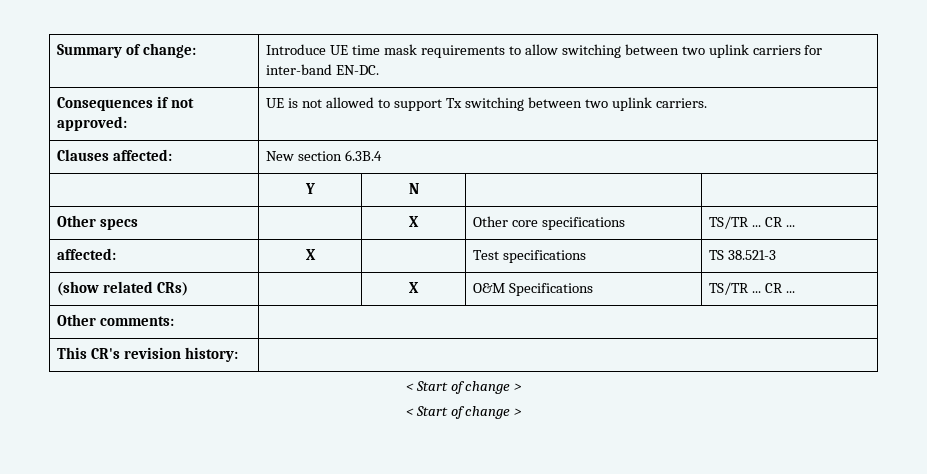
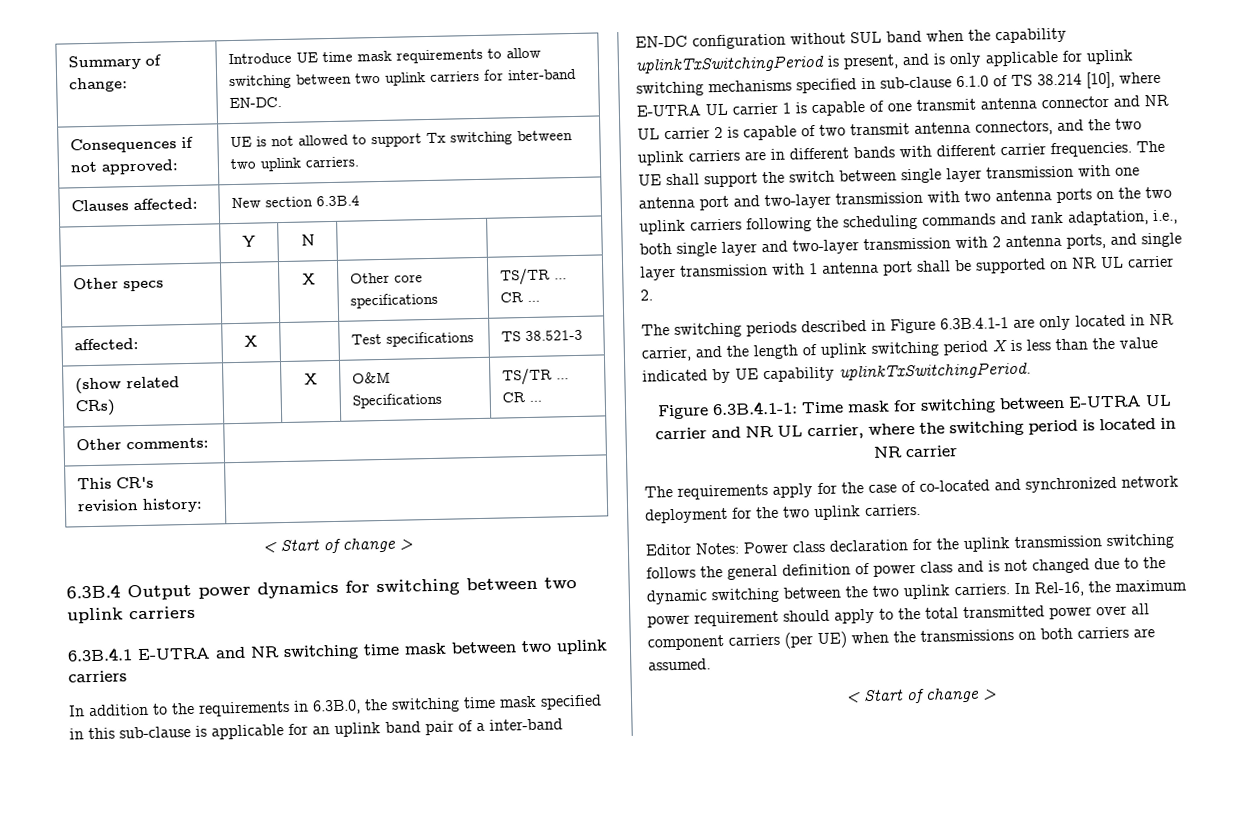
(522, 387) none -> [66,576,577,601] [67,605,196,624] [67,639,608,662] [68,670,127,683] [69,694,602,717] [69,718,563,740] [635,27,1067,50] [635,49,1134,74] [636,71,1161,97] [636,94,1169,117] [637,118,1142,141] [637,140,1165,166] [638,164,1140,188] [638,186,1172,211] [639,209,1178,235] [639,232,1182,257] [640,255,1174,281] [640,289,653,301] [641,313,1174,338] [641,337,1158,362] [642,361,1031,384] [657,394,1172,420] [654,417,1176,440] [873,445,958,458] [644,475,1179,500] [645,503,921,524] [645,533,1174,556] [646,556,1166,580] [646,579,1187,605] [647,603,1150,628] [647,626,1155,651] [648,658,711,671] // 6.3B.4 Output power dynamics for switching between two uplink carriers // 6.3B.4.1 E-UTRA and NR switching time mask between two uplink carriers // In addition to the requirements in 6.3B.0, the switching time mask specified in this sub-clause is applicable for an uplink band pair of a inter-band EN-DC configuration without SUL band when the capability uplinkTxSwitchingPeriod is present, and is only applicable for uplink switching mechanisms specified in sub-clause 6.1.0 of TS 38.214 [10], where E-UTRA UL carrier 1 is capable of one transmit antenna connector and NR UL carrier 2 is capable of two transmit antenna connectors, and the two uplink carriers are in different bands with different carrier frequencies. The UE shall support the switch between single layer transmission with one antenna port and two-layer transmission with two antenna ports on the two uplink carriers following the scheduling commands and rank adaptation, i.e., both single layer and two-layer transmission with 2 antenna ports, and single layer transmission with 1 antenna port shall be supported on NR UL carrier 2. // The switching periods described in Figure 6.3B.4.1-1 are only located in NR carrier, and the length of uplink switching period X is less than the value indicated by UE capability uplinkTxSwitchingPeriod. // Figure 6.3B.4.1-1: Time mask for switching between E-UTRA UL carrier and NR UL carrier, where the switching period is located in NR carrier // The requirements apply for the case of co-located and synchronized network deployment for the two uplink carriers. // Editor Notes: Power class declaration for the uplink transmission switching follows the general definition of power class and is not changed due to the dynamic switching between the two uplink carriers. In Rel-16, the maximum power requirement should apply to the total transmitted power over all component carriers (per UE) when the transmissions on both carriers are assumed.

